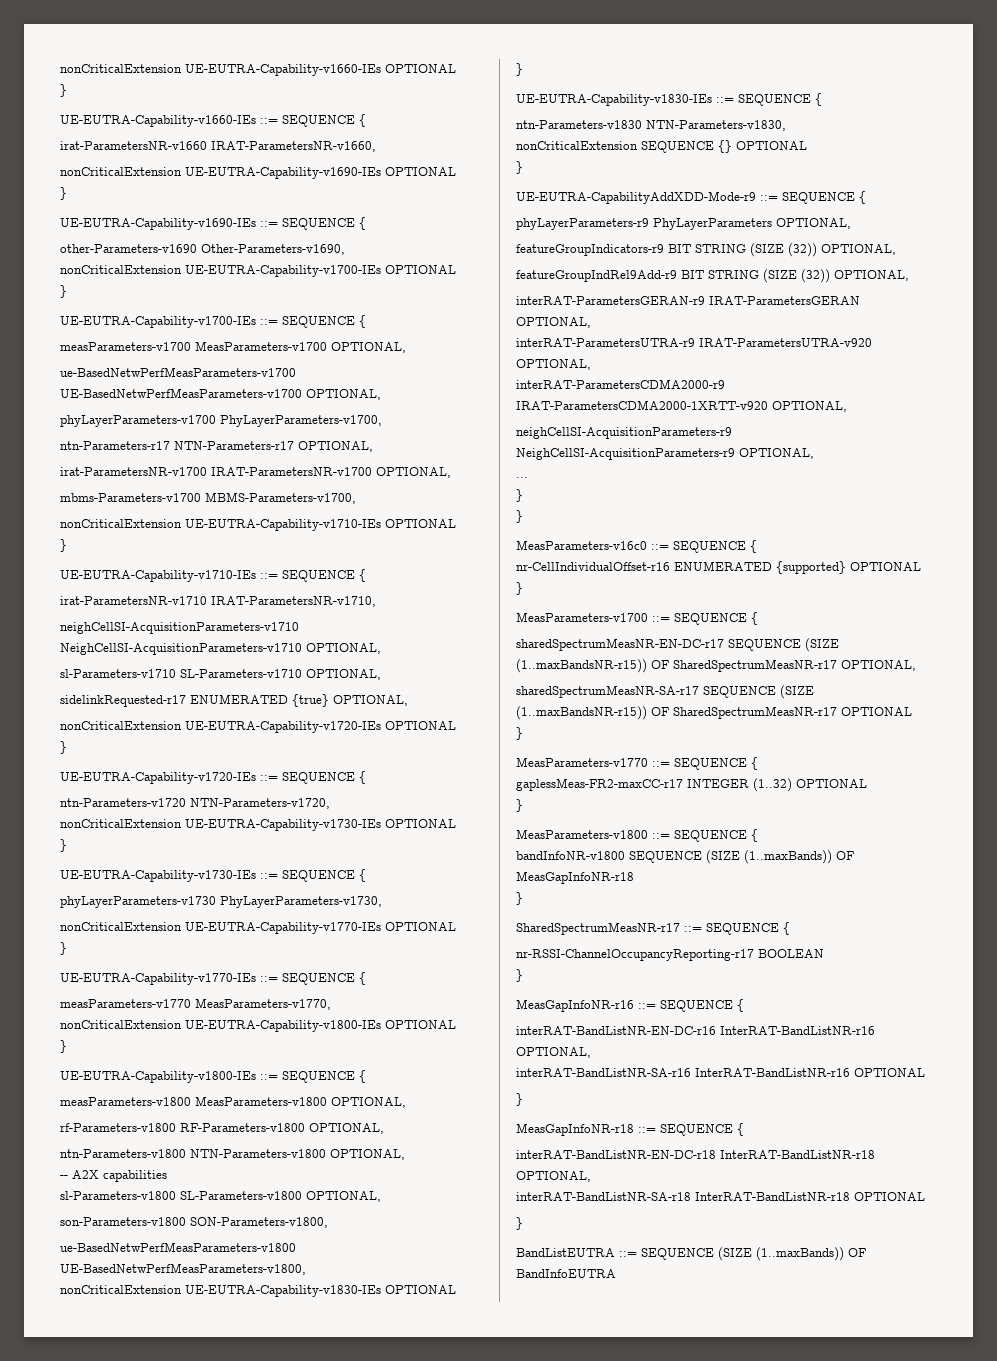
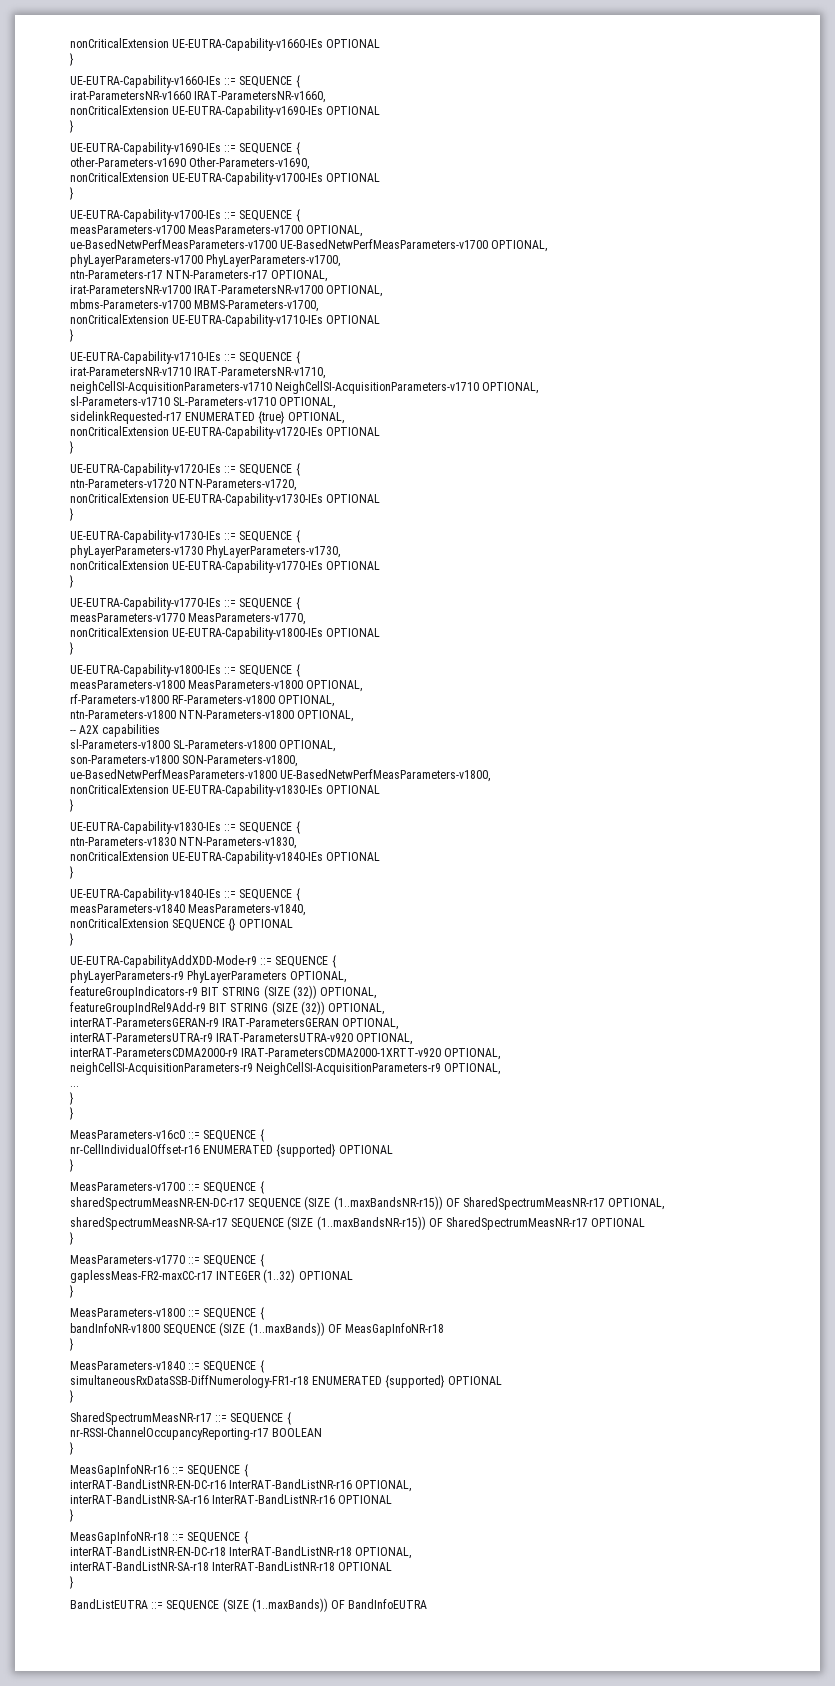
(786, 125) none -> [70,851,381,864] [69,866,73,879] [70,888,300,901] [70,904,306,916] // nonCriticalExtension UE-EUTRA-Capability-v1840-IEs OPTIONAL // } // UE-EUTRA-Capability-v1840-IEs ::= SEQUENCE { // measParameters-v1840 MeasParameters-v1840,
(523, 898) none -> [70,1360,264,1373] [70,1375,502,1388] [69,1390,73,1403] // MeasParameters-v1840 ::= SEQUENCE { // simultaneousRxDataSSB-DiffNumerology-FR1-r18 ENUMERATED {supported} OPTIONAL // }

